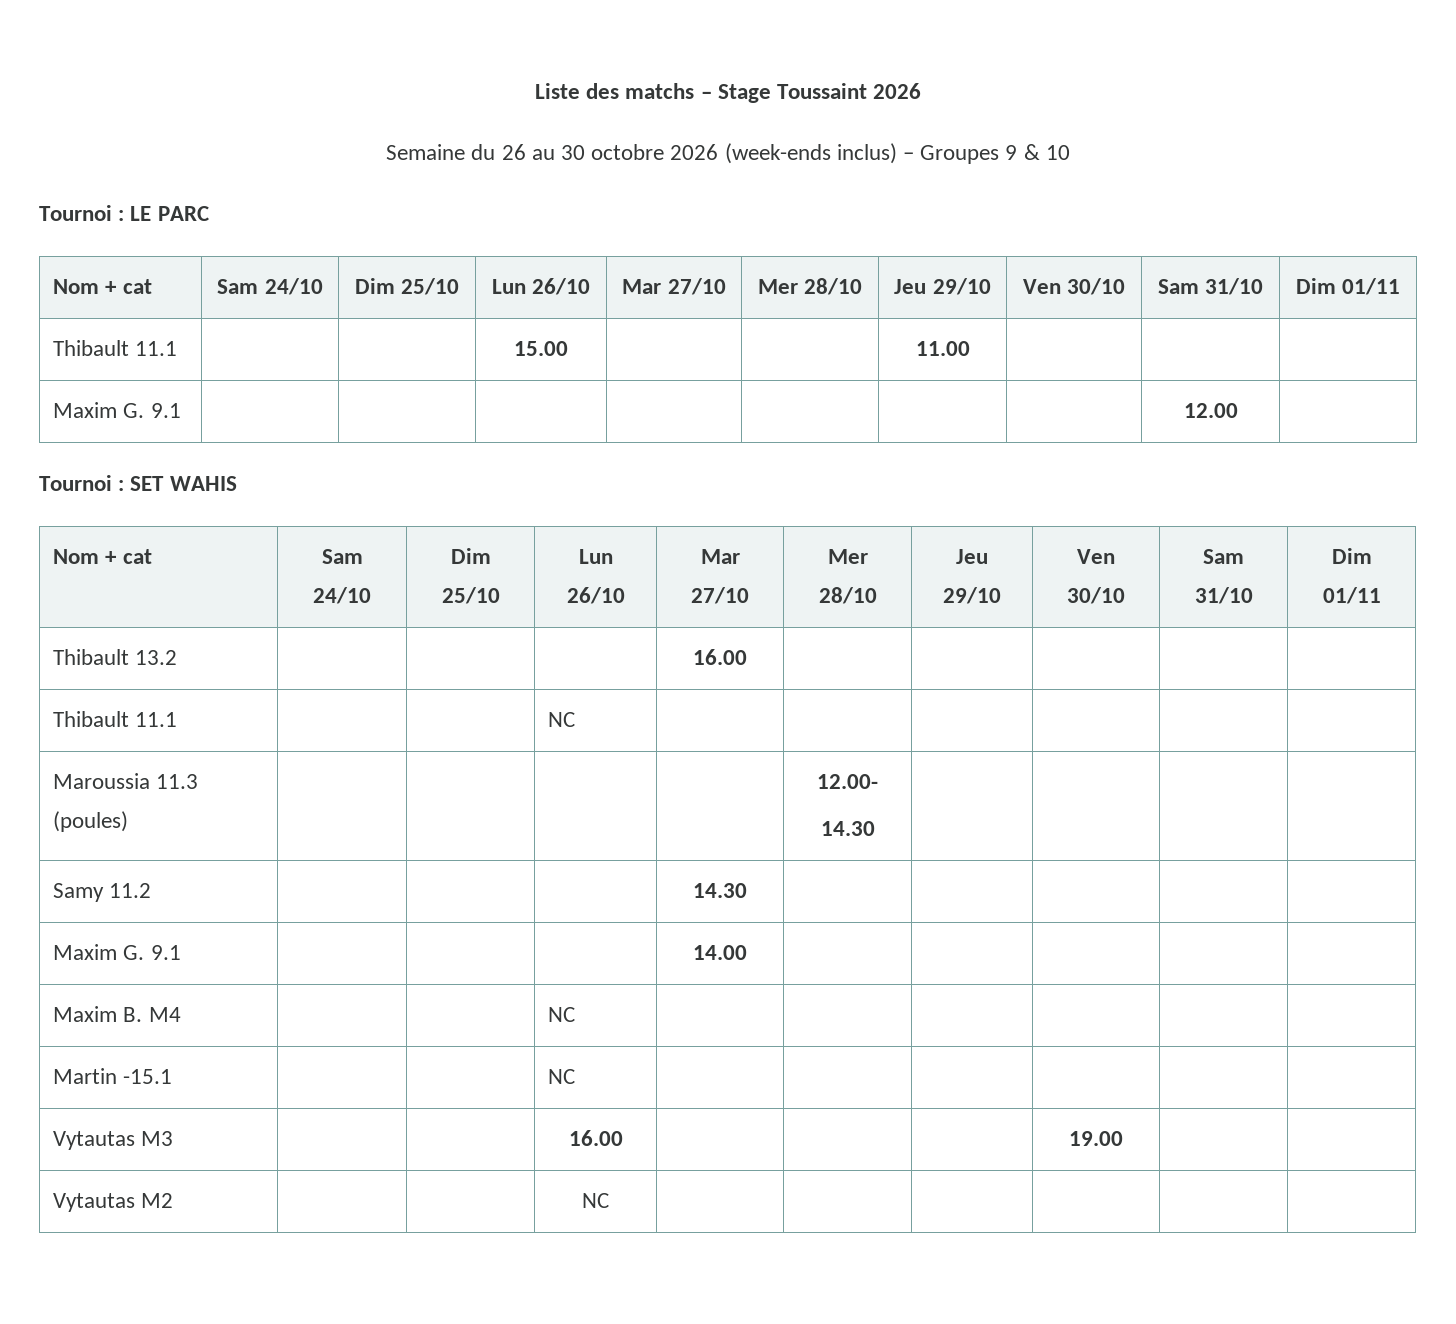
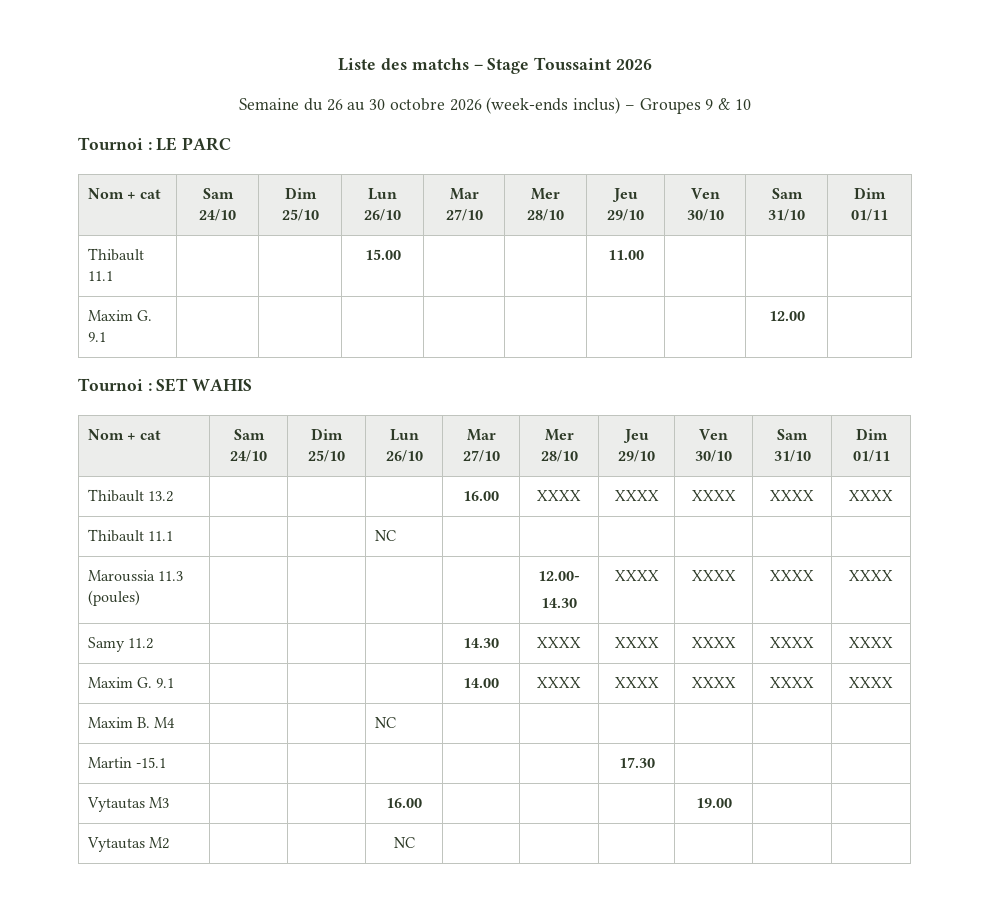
(747, 657) | | | | -> [537,490,581,501] [614,490,659,501] [691,490,736,501] [770,490,814,501] [849,490,893,501] XXXX | XXXX | XXXX | XXXX | XXXX
(875, 828) | | | -> [614,570,659,581] [691,570,736,581] [770,570,814,581] [849,570,893,581] XXXX | XXXX | XXXX | XXXX
(747, 890) | | | | -> [537,637,581,648] [614,637,659,648] [691,637,736,648] [770,637,814,648] [849,637,893,648] XXXX | XXXX | XXXX | XXXX | XXXX
(747, 952) | | | | -> [537,677,581,688] [614,677,659,688] [691,677,736,688] [770,677,814,688] [849,677,893,688] XXXX | XXXX | XXXX | XXXX | XXXX
[548,1069,576,1084] NC | | | -> [618,757,655,768] | | | 17.30

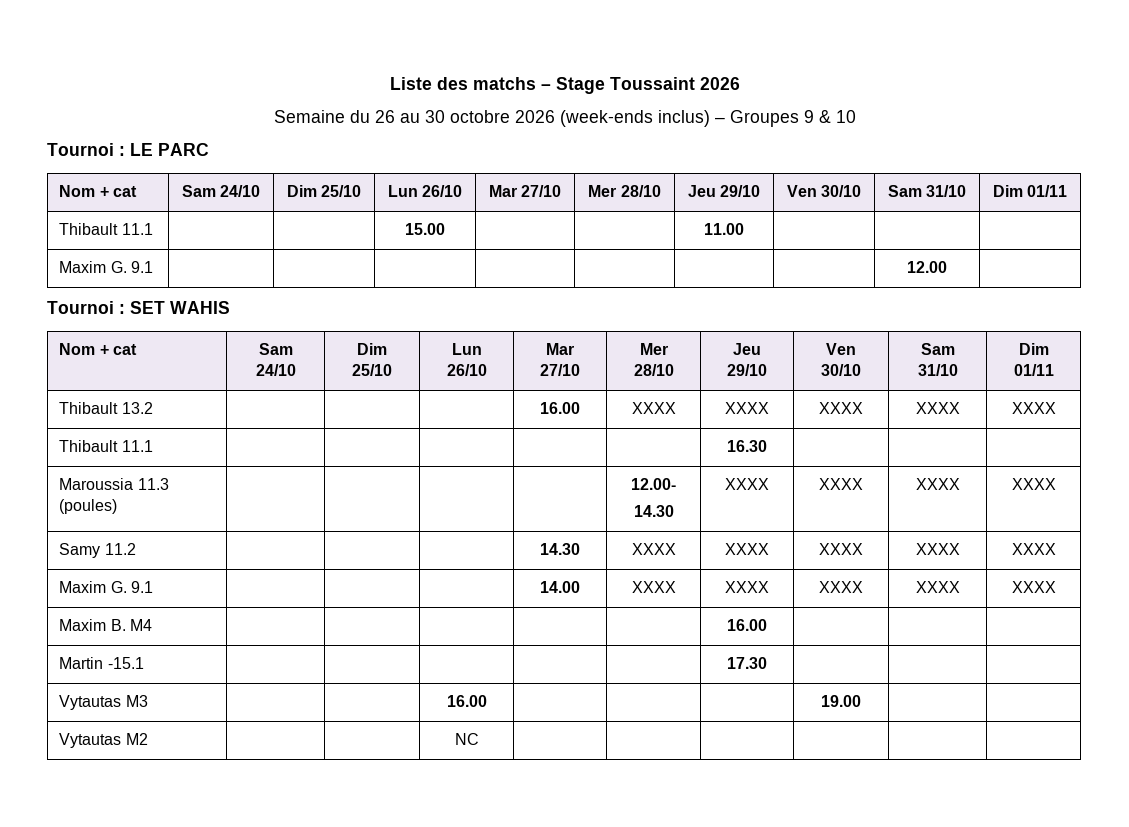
[374,530,396,541] NC | | | -> [727,440,767,452] | | | 16.30
[374,717,396,728] NC | | | -> [727,619,767,631] | | | 16.00

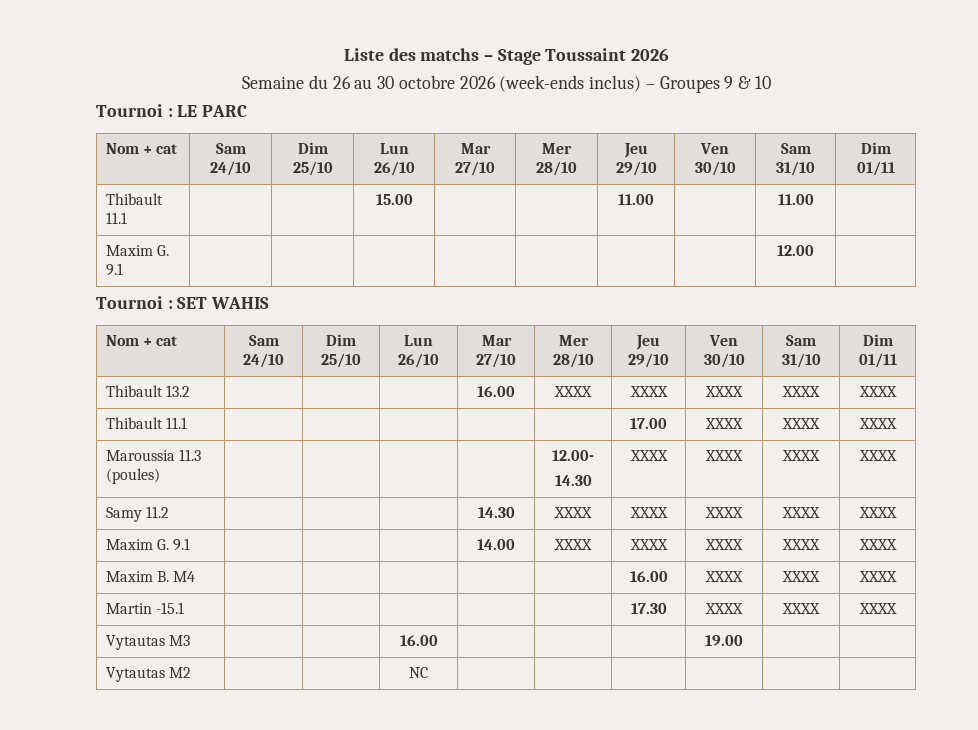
(744, 229) none -> [777,194,814,205] 11.00
[727,440,767,452] 16.30 | | | -> [630,418,667,429] [705,418,743,429] [782,418,820,429] [858,418,897,429] 17.00 | XXXX | XXXX | XXXX
(767, 625) | | -> [705,571,743,582] [782,571,820,582] [858,571,897,582] XXXX | XXXX | XXXX
(767, 663) | | -> [705,603,743,614] [782,603,820,614] [858,603,897,614] XXXX | XXXX | XXXX

